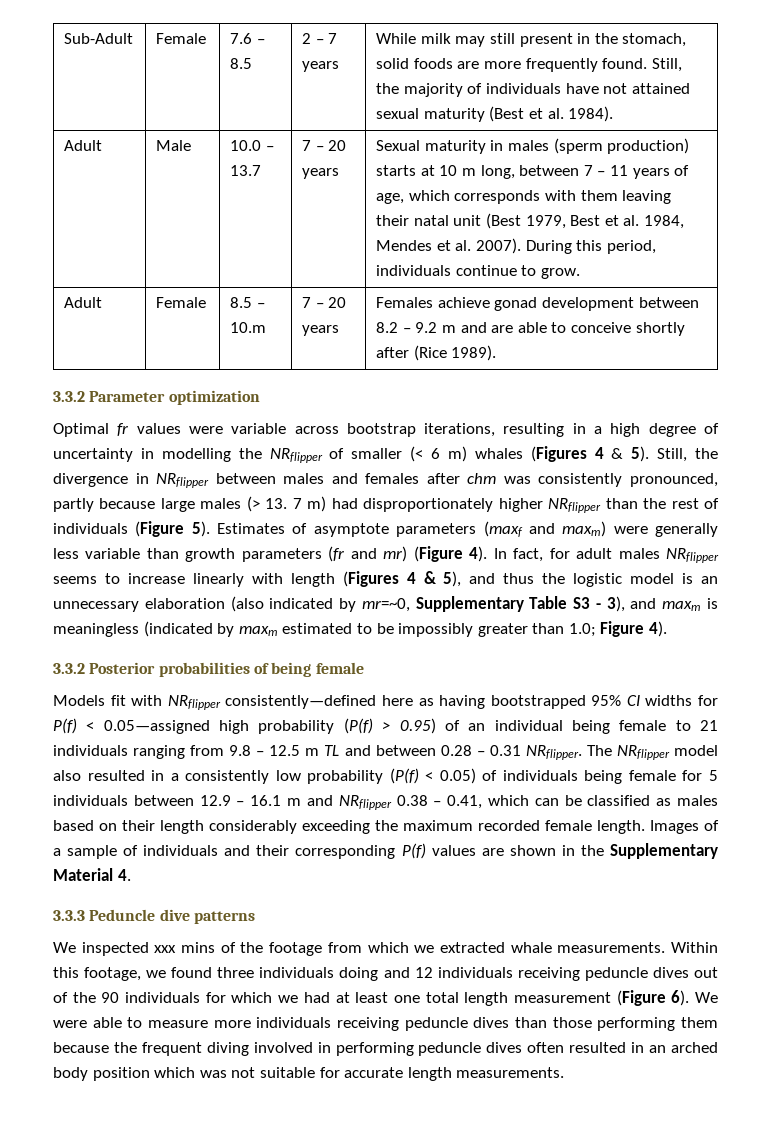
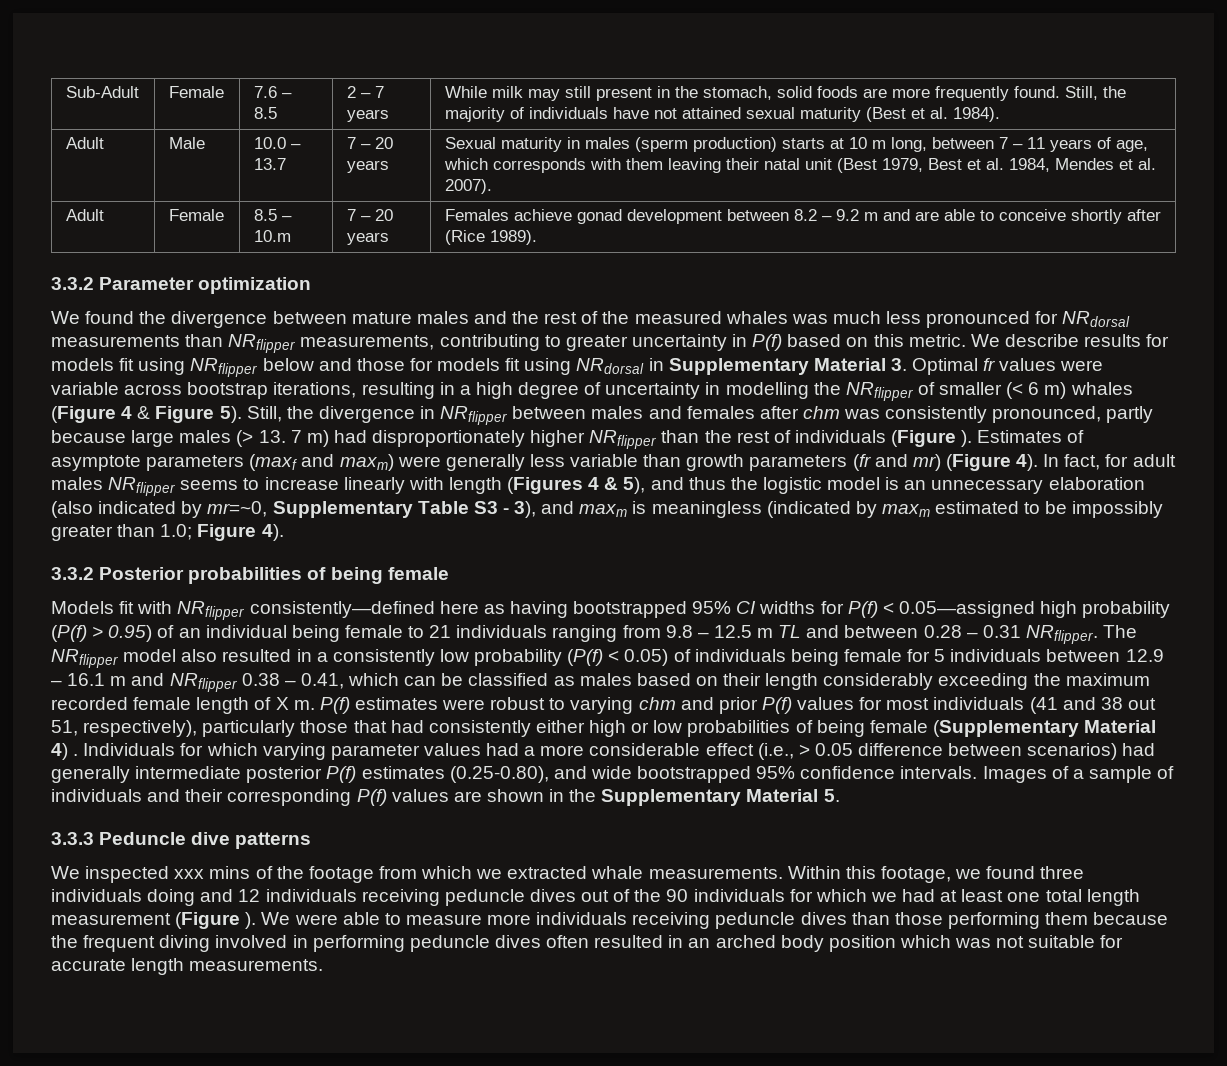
[525,240,656,254] [376,265,581,279] During this period, individuals continue to grow. -> (492, 186) none
(260, 397) none -> [51,311,1131,328] [51,334,1170,353] [51,358,907,377] We found the divergence between mature males and the rest of the measured whales was much less pronounced for NRdorsal measurements than NRflipper measurements, contributing to greater uncertainty in P(f) based on this metric. We describe results for models fit using NRflipper below and those for models fit using NRdorsal in Supplementary Material 3.
[530,446,624,462] (Figures 4 & -> [51,406,215,423] (Figure 4 & Figure
[191,521,210,537] 5). -> [961,430,973,447] ).
[597,820,645,834] length. -> [196,697,1156,714] [51,720,1157,737] [51,743,1156,760] [51,766,978,783] length of X m. P(f) estimates were robust to varying chm and prior P(f) values for most individuals (41 and 38 out 51, respectively), particularly those that had consistently either high or low probabilities of being female (Supplementary Material 4) . Individuals for which varying parameter values had a more considerable effect (i.e., > 0.05 difference between scenarios) had generally intermediate posterior P(f) estimates (0.25-0.80), and wide bootstrapped 95% confidence intervals.
[117,869,131,881] 4. -> [823,789,840,802] 5.
[671,990,690,1006] 6). -> [245,912,257,929] ).

